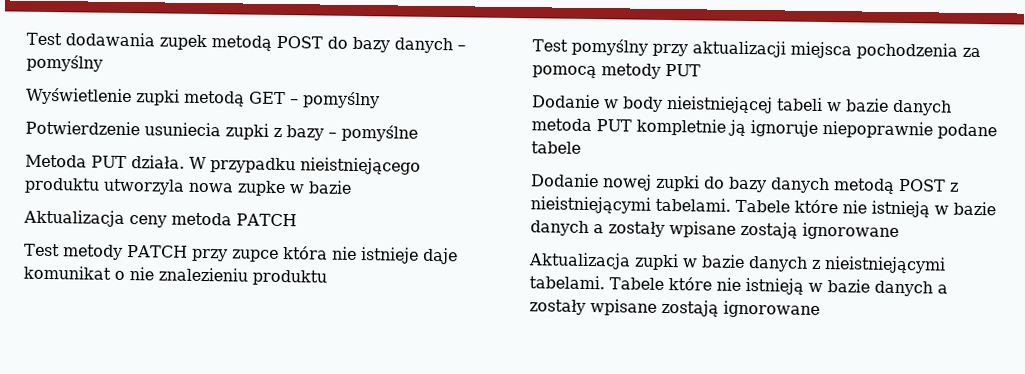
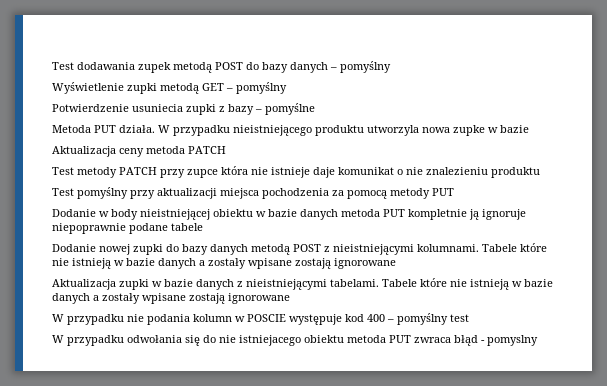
[777,97,823,111] tabeli -> [213,209,253,217] obiektu
[655,197,731,212] tabelami. -> [417,244,479,252] kolumnami.
(820, 309) none -> [52,313,469,325] [52,335,538,346] // W przypadku nie podania kolumn w POSCIE występuje kod 400 – pomyślny test // W przypadku odwołania się do nie istniejacego obiektu metoda PUT zwraca błąd - pomyslny

